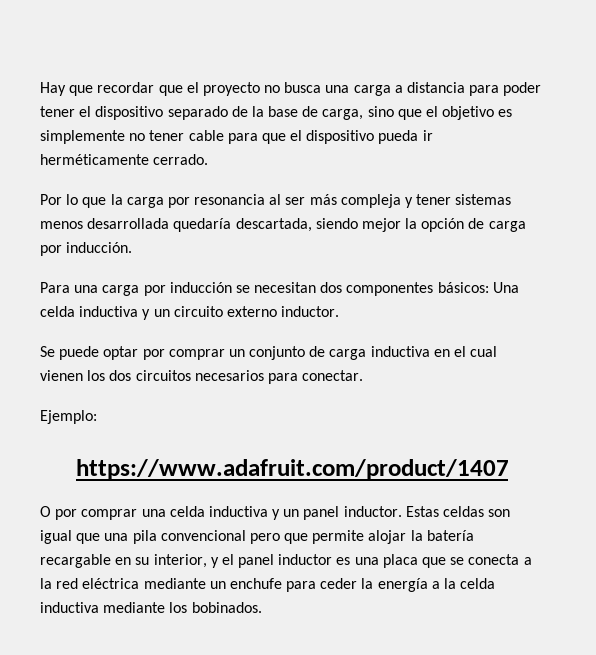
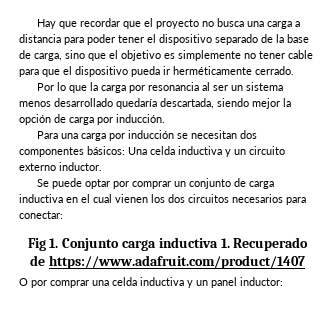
[309,194,512,208] [40,218,170,229] más compleja y tener sistemas menos desarrollada -> [230,82,283,91] [19,98,113,107] un sistema menos desarrollado
[302,370,364,381] [40,410,97,424] conectar. // Ejemplo: // -> [19,211,63,219] [27,237,309,251] [30,255,46,266] conectar: // Fig 1. Conjunto carga inductiva 1. Recuperado de
[343,506,511,517] [40,530,474,544] [40,554,532,568] [40,578,496,592] [40,602,262,613] inductor. Estas celdas son igual que una pila convencional pero que permite alojar la batería recargable en su interior, y el panel inductor es una placa que se conecta a la red eléctrica mediante un enchufe para ceder la energía a la celda inductiva mediante los bobinados. -> [240,277,283,286] inductor:

